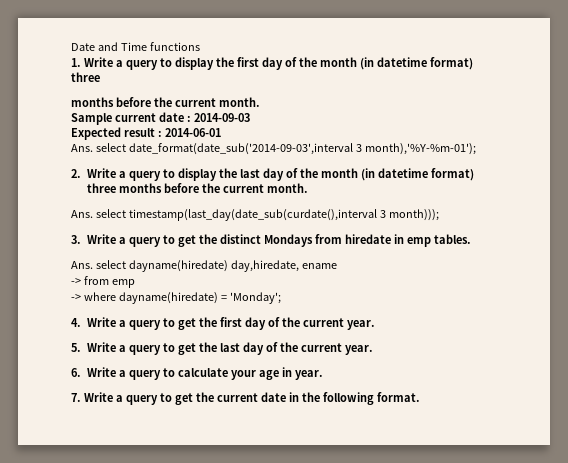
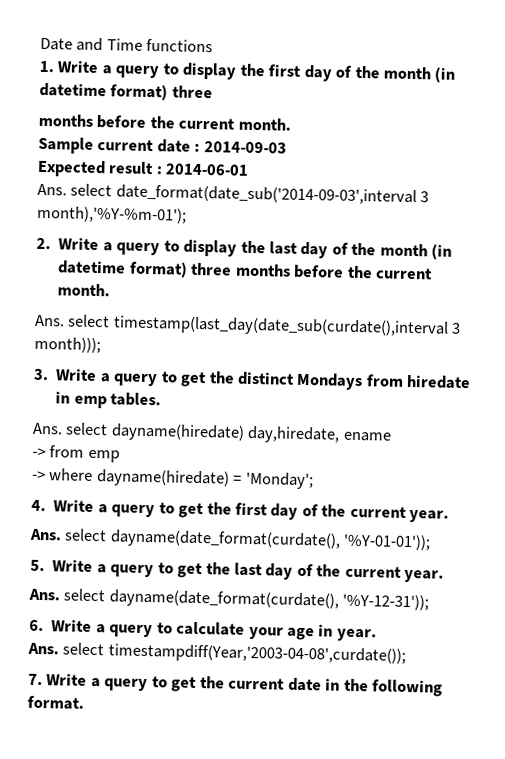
(375, 325) none -> [29,528,432,551] // Ans. select dayname(date_format(curdate(), '%Y-01-01'));
(373, 350) none -> [28,588,430,611] // Ans. select dayname(date_format(curdate(), '%Y-12-31'));
(323, 375) none -> [27,642,406,665] // Ans. select timestampdiff(Year,'2003-04-08',curdate());

